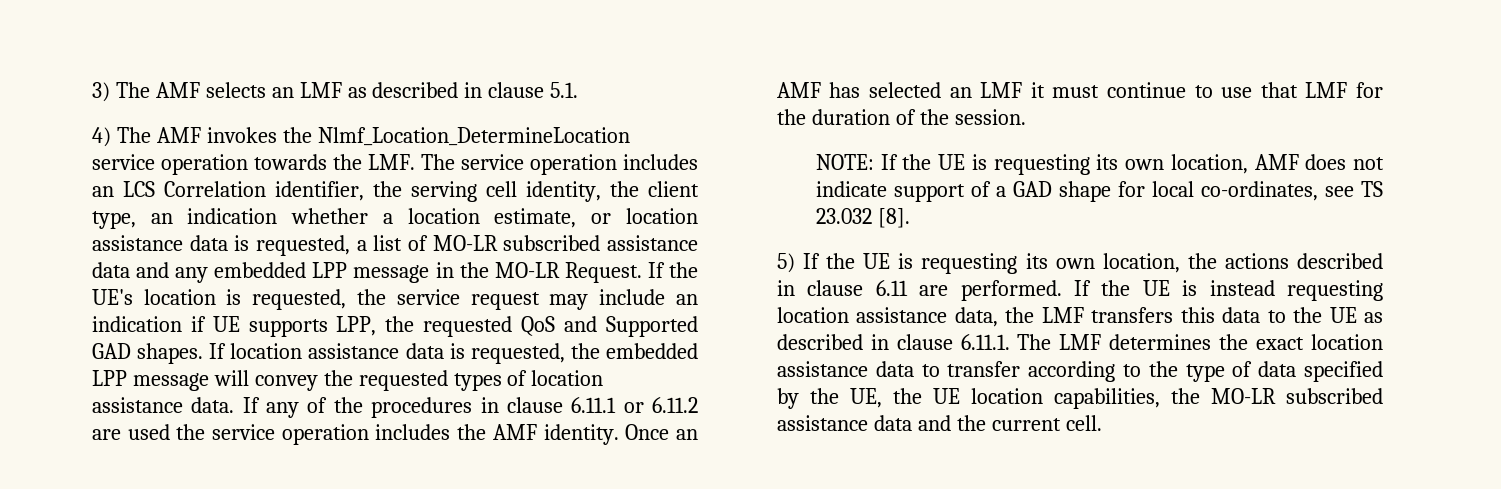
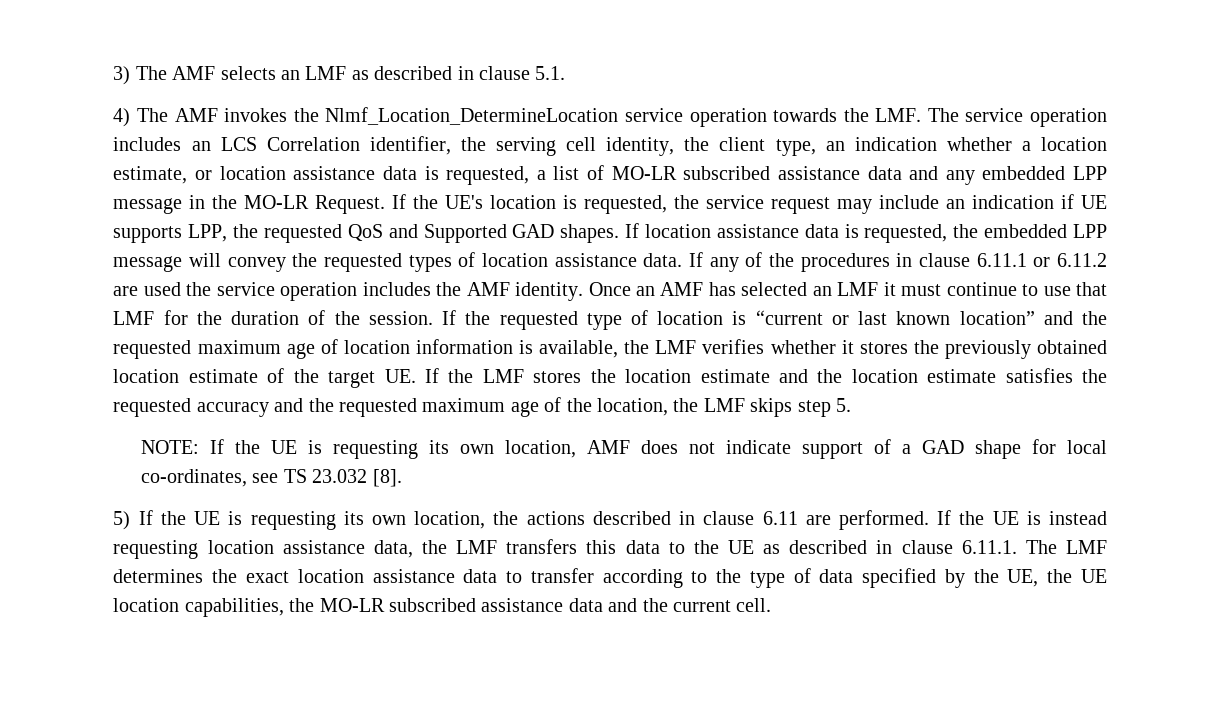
(1026, 117) none -> [442,310,1107,330] [113,339,1108,359] [113,368,1107,388] [113,397,852,417] If the requested type of location is “current or last known location” and the requested maximum age of location information is available, the LMF verifies whether it stores the previously obtained location estimate of the target UE. If the LMF stores the location estimate and the location estimate satisfies the requested accuracy and the requested maximum age of the location, the LMF skips step 5.

